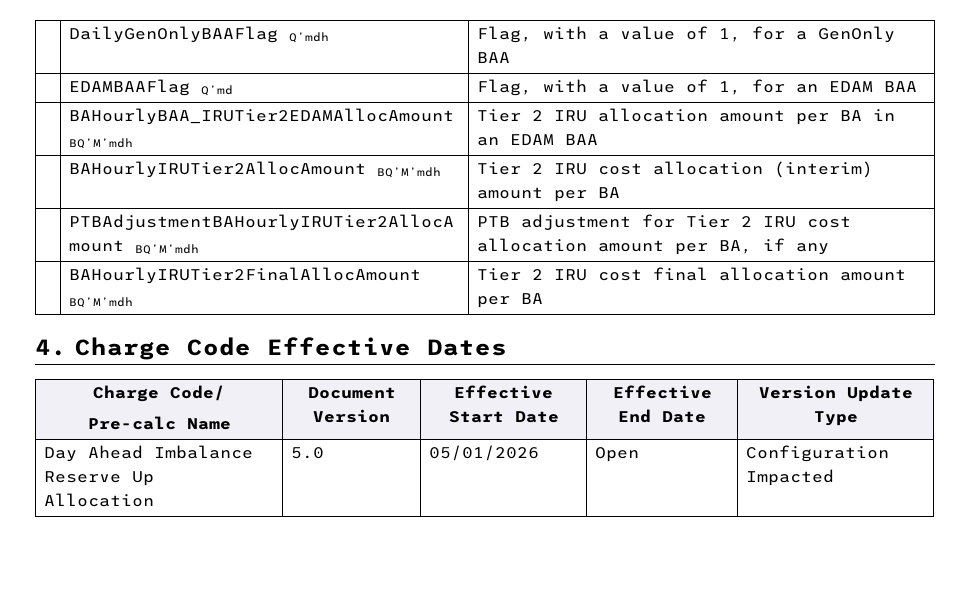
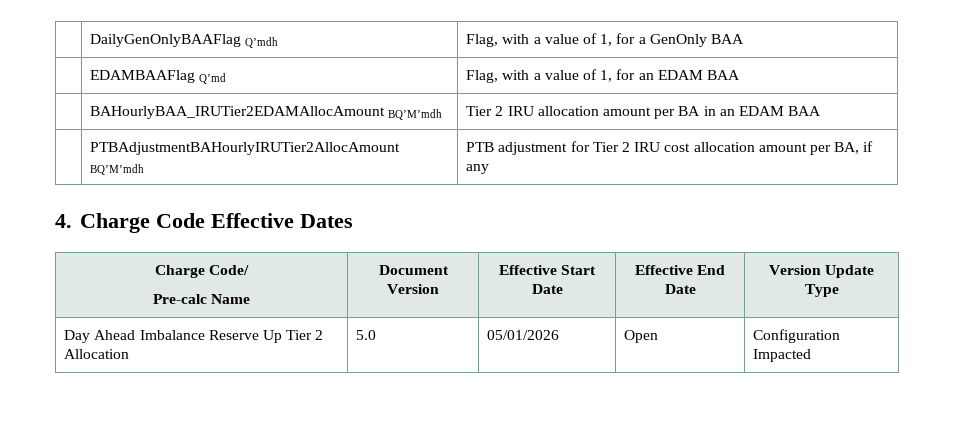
[68,161,441,178] [476,161,873,178] [476,187,620,202] // | BAHourlyIRUTier2AllocAmount BQ’M’mdh | Tier 2 IRU cost allocation (interim) amount per BA -> (822, 111) none
[68,267,421,284] [68,297,133,308] [476,267,906,281] [476,293,543,308] // | BAHourlyIRUTier2FinalAllocAmount BQ’M’mdh | Tier 2 IRU cost final allocation amount per BA -> (490, 169) none
(154, 478) none -> [286,330,324,340] Tier 2

